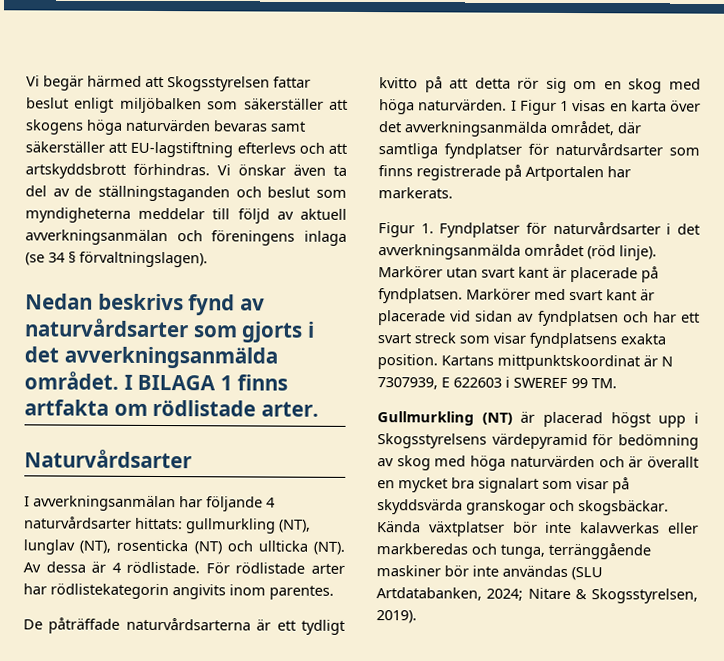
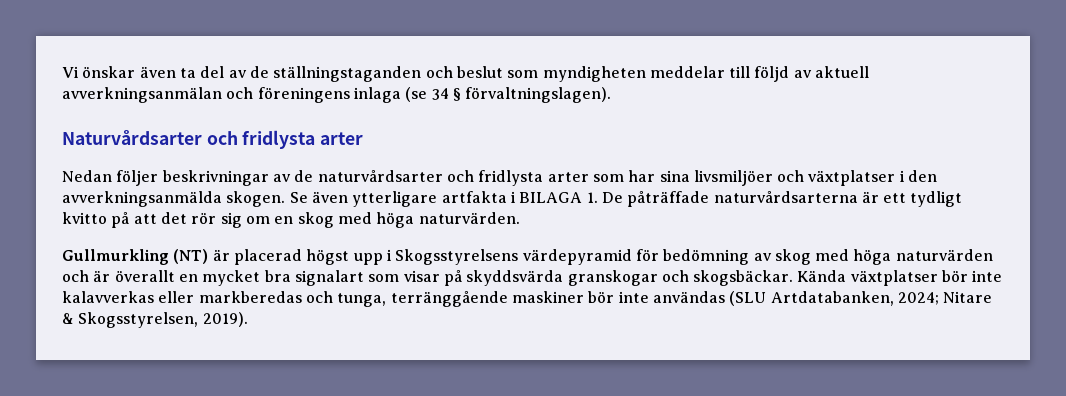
[26,75,311,92] [26,97,348,114] [25,119,306,135] [25,141,347,158] [25,163,231,179] Vi begär härmed att Skogsstyrelsen fattar beslut enligt miljöbalken som säkerställer att skogens höga naturvärden bevaras samt säkerställer att EU-lagstiftning efterlevs och att artskyddsbrott förhindras. Vi -> [62,66,79,78] Vi
[25,207,131,223] myndigheterna -> [542,66,646,82] myndigheten
[25,293,265,316] [24,318,315,343] [24,346,278,369] [24,371,289,391] [24,399,319,417] [24,449,192,469] [24,495,275,512] [24,516,311,534] [23,539,345,555] [23,561,345,574] [23,583,334,600] Nedan beskrivs fynd av naturvårdsarter som gjorts i det avverkningsanmälda området. I BILAGA 1 finns artfakta om rödlistade arter. // Naturvårdsarter // I avverkningsanmälan har följande 4 naturvårdsarter hittats: gullmurkling (NT), lunglav (NT), rosenticka (NT) och ullticka (NT). Av dessa är 4 rödlistade. För rödlistade arter har rödlistekategorin angivits inom parentes. // -> [62,130,364,149] [62,170,938,186] [62,191,598,207] Naturvårdsarter och fridlysta arter // Nedan följer beskrivningar av de naturvårdsarter och fridlysta arter som har sina livsmiljöer och växtplatser i den avverkningsanmälda skogen. Se även ytterligare artfakta i BILAGA 1.
[474,77,511,89] detta -> [160,212,187,224] det
[510,99,701,115] [378,120,642,137] [378,142,700,159] [378,164,631,182] [378,187,453,199] [378,221,700,238] [378,243,657,261] [378,266,659,283] [378,288,655,304] [378,310,700,327] [377,332,666,349] [377,354,673,371] [377,376,617,390] I Figur 1 visas en karta över det avverkningsanmälda området, där samtliga fyndplatser för naturvårdsarter som finns registrerade på Artportalen har markerats. // Figur 1. Fyndplatser för naturvårdsarter i det avverkningsanmälda området (röd linje). Markörer utan svart kant är placerade på fyndplatsen. Markörer med svart kant är placerade vid sidan av fyndplatsen och har ett svart streck som visar fyndplatsens exakta position. Kartans mittpunktskoordinat är N 7307939, E 622603 i SWEREF 99 TM. -> (520, 218) none

